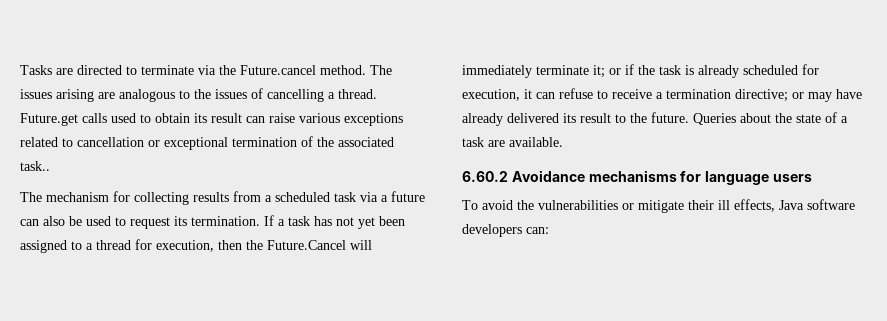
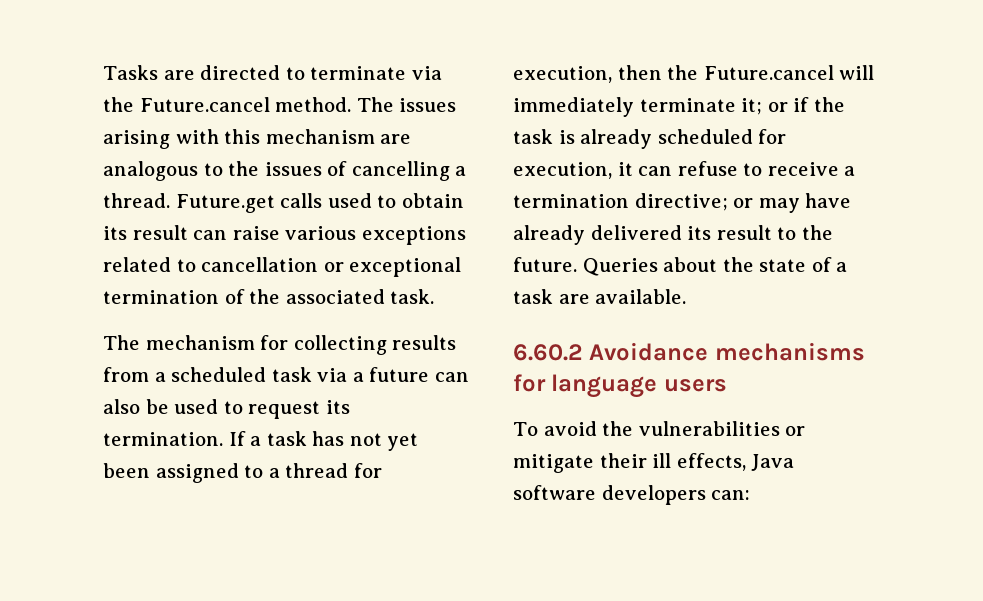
(94, 95) none -> [175,129,375,144] with this mechanism
[20,161,50,171] task.. -> [390,289,435,304] task.
[267,240,346,250] Future.Cancel -> [703,65,834,80] Future.cancel

